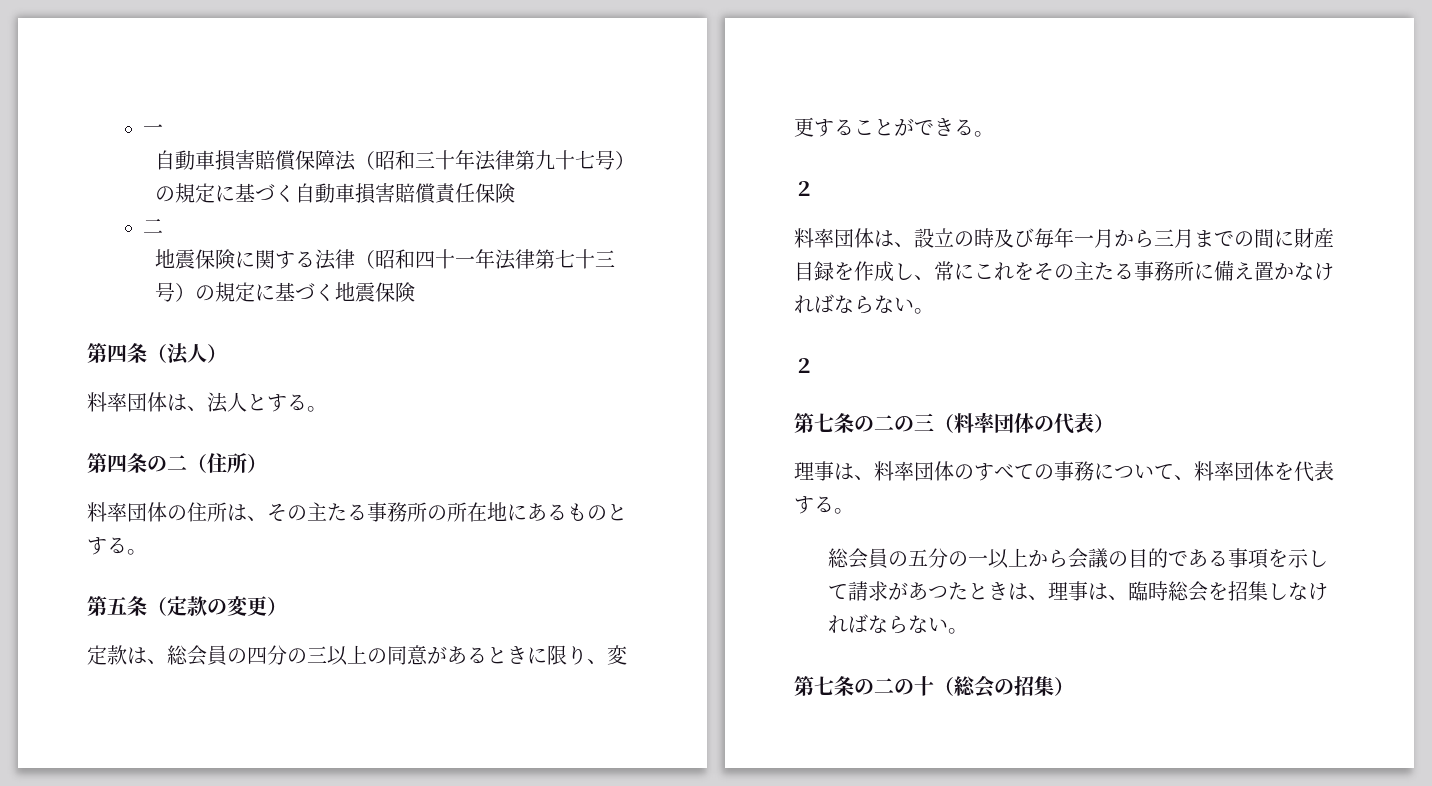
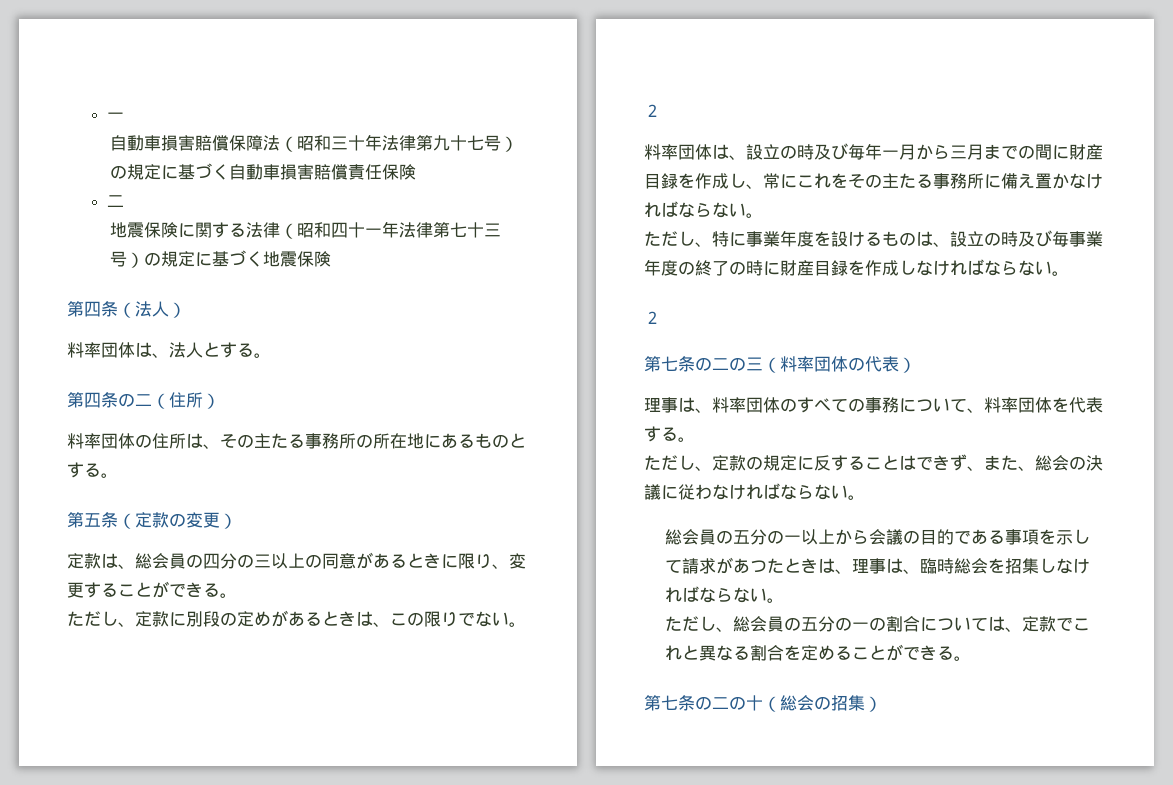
(994, 134) none -> [67,610,526,627] // ただし、定款に別段の定めがあるときは、この限りでない。
(934, 311) none -> [644,230,1103,247] [644,259,1069,276] // ただし、特に事業年度を設けるものは、設立の時及び毎事業年度の終了の時に財産目録を作成しなければならない。
(854, 511) none -> [644,454,1103,471] [644,483,865,500] // ただし、定款の規定に反することはできず、また、総会の決議に従わなければならない。
(968, 631) none -> [665,616,1091,632] [665,644,972,661] // ただし、総会員の五分の一の割合については、定款でこれと異なる割合を定めることができる。

